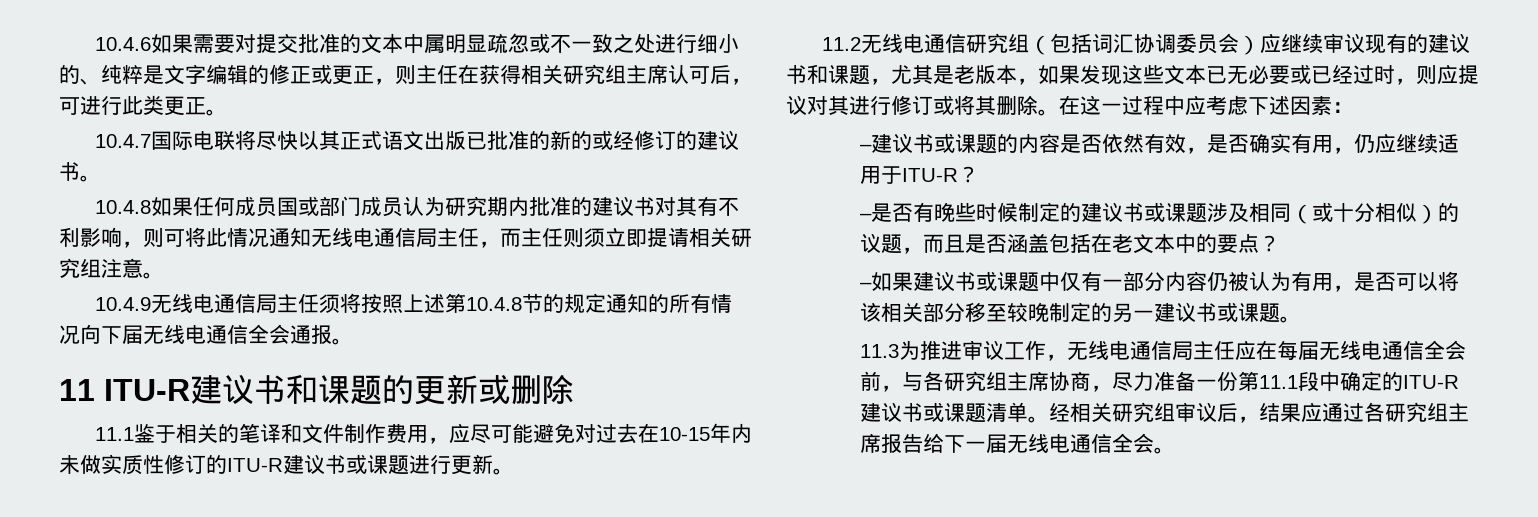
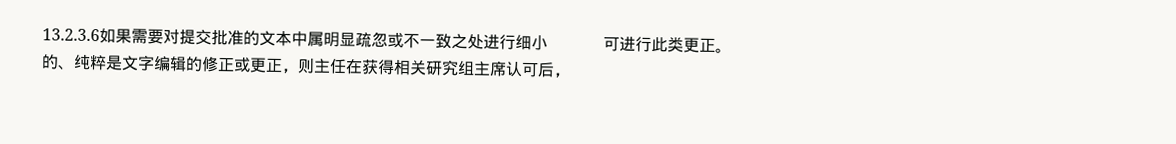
[94,37,151,51] 10.4.6 -> [42,28,100,42] 13.2.3.6
[94,130,739,151] [59,162,101,182] [94,196,739,217] [59,227,752,248] [59,258,164,279] [94,293,732,313] [59,324,353,345] [59,374,574,405] [94,423,752,444] [59,454,514,475] [821,33,1470,55] [786,64,1479,85] [786,95,1353,116] [860,133,1460,154] [860,166,980,184] [860,202,1460,224] [860,233,1281,254] [860,271,1460,292] [860,302,1302,323] [860,340,1467,361] [860,371,1460,392] [860,402,1470,423] [860,433,1176,454] // 10.4.7国际电联将尽快以其正式语文出版已批准的新的或经修订的建议书。 // 10.4.8如果任何成员国或部门成员认为研究期内批准的建议书对其有不利影响，则可将此情况通知无线电通信局主任，而主任则须立即提请相关研究组注意。 // 10.4.9无线电通信局主任须将按照上述第10.4.8节的规定通知的所有情况向下届无线电通信全会通报。 // 11 ITU-R建议书和课题的更新或删除 // 11.1鉴于相关的笔译和文件制作费用，应尽可能避免对过去在10-15年内未做实质性修订的ITU-R建议书或课题进行更新。 // 11.2无线电通信研究组（包括词汇协调委员会）应继续审议现有的建议书和课题，尤其是老版本，如果发现这些文本已无必要或已经过时，则应提议对其进行修订或将其删除。在这一过程中应考虑下述因素： // –建议书或课题的内容是否依然有效，是否确实有用，仍应继续适用于ITU-R？ // –是否有晚些时候制定的建议书或课题涉及相同（或十分相似）的议题，而且是否涵盖包括在老文本中的要点？ // –如果建议书或课题中仅有一部分内容仍被认为有用，是否可以将该相关部分移至较晚制定的另一建议书或课题。 // 11.3为推进审议工作，无线电通信局主任应在每届无线电通信全会前，与各研究组主席协商，尽力准备一份第11.1段中确定的ITU-R建议书或课题清单。经相关研究组审议后，结果应通过各研究组主席报告给下一届无线电通信全会。 -> (732, 51) none

